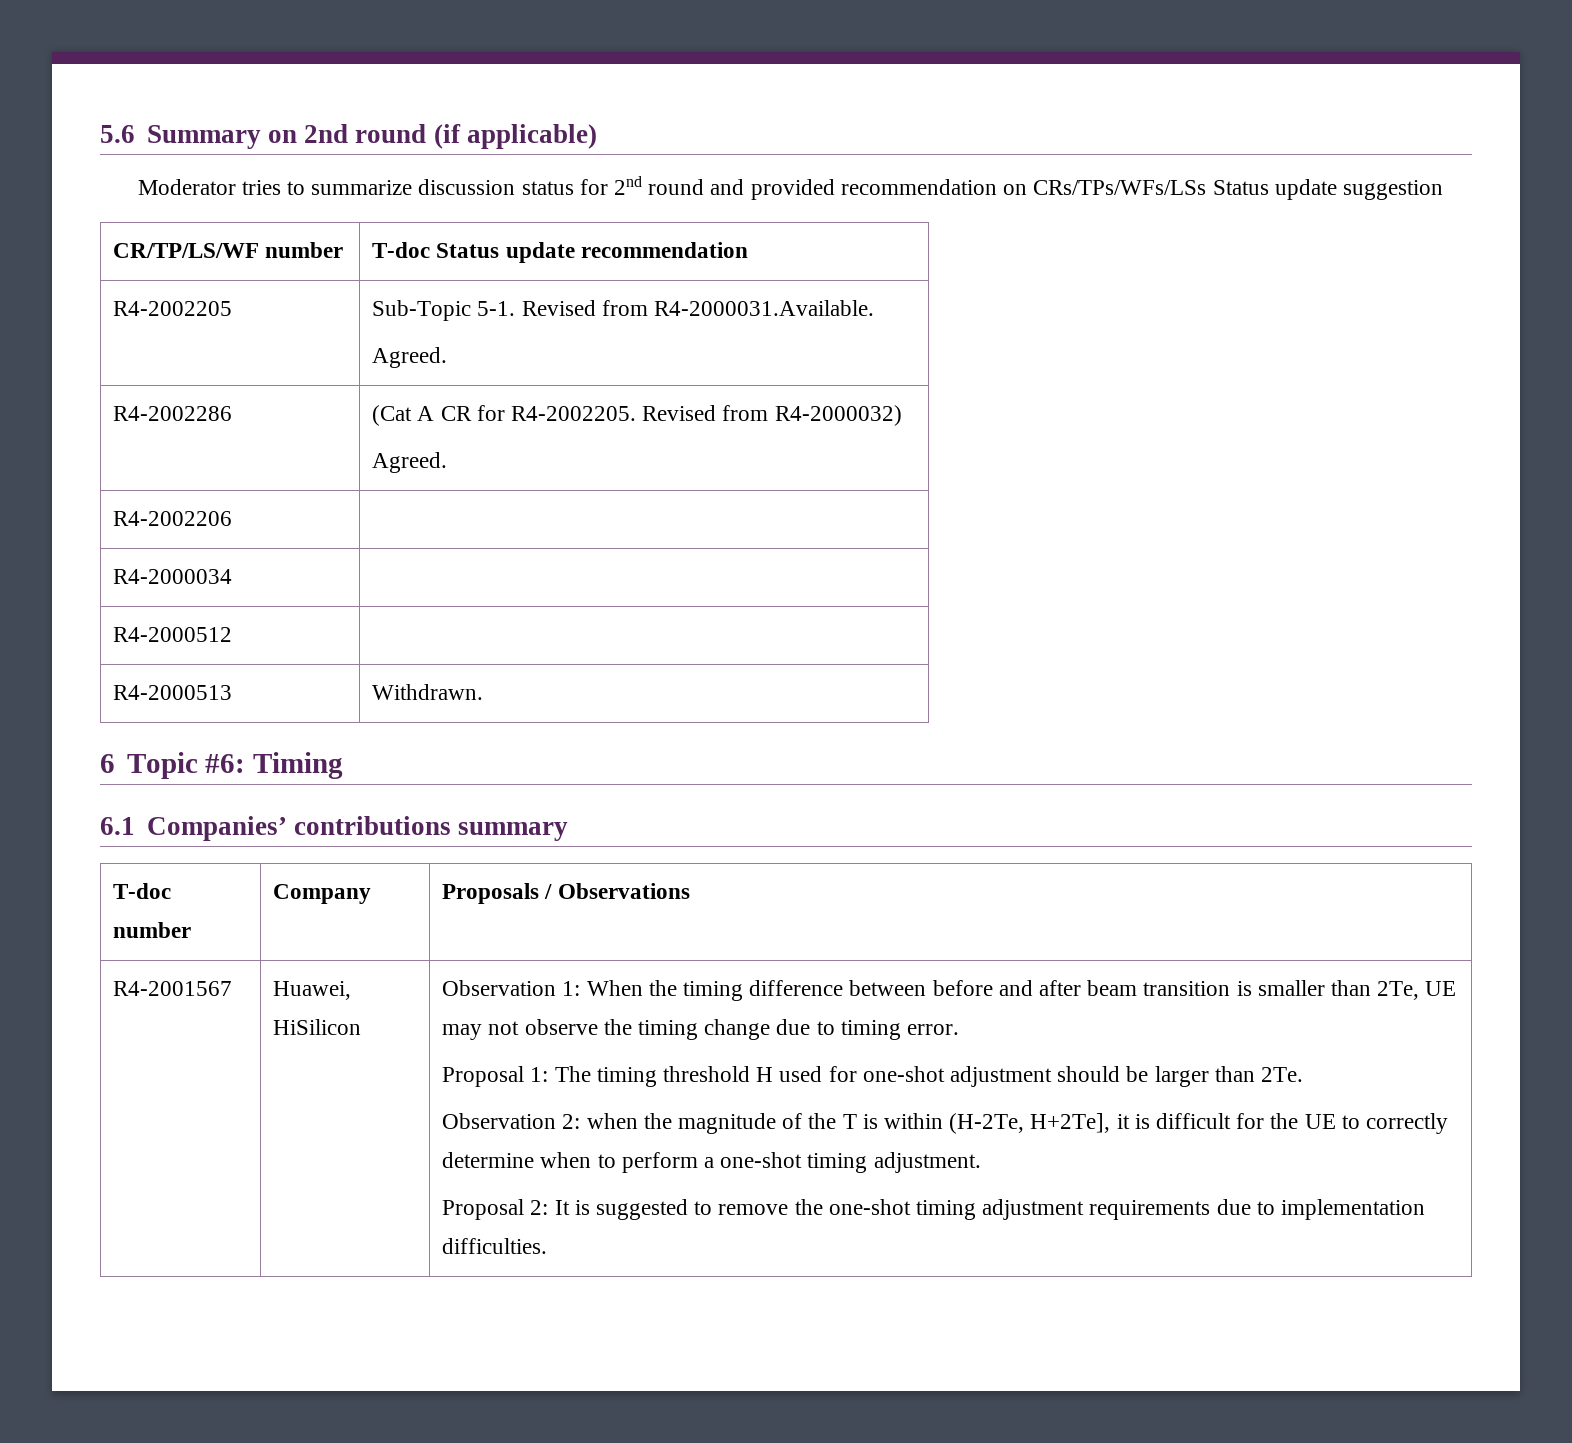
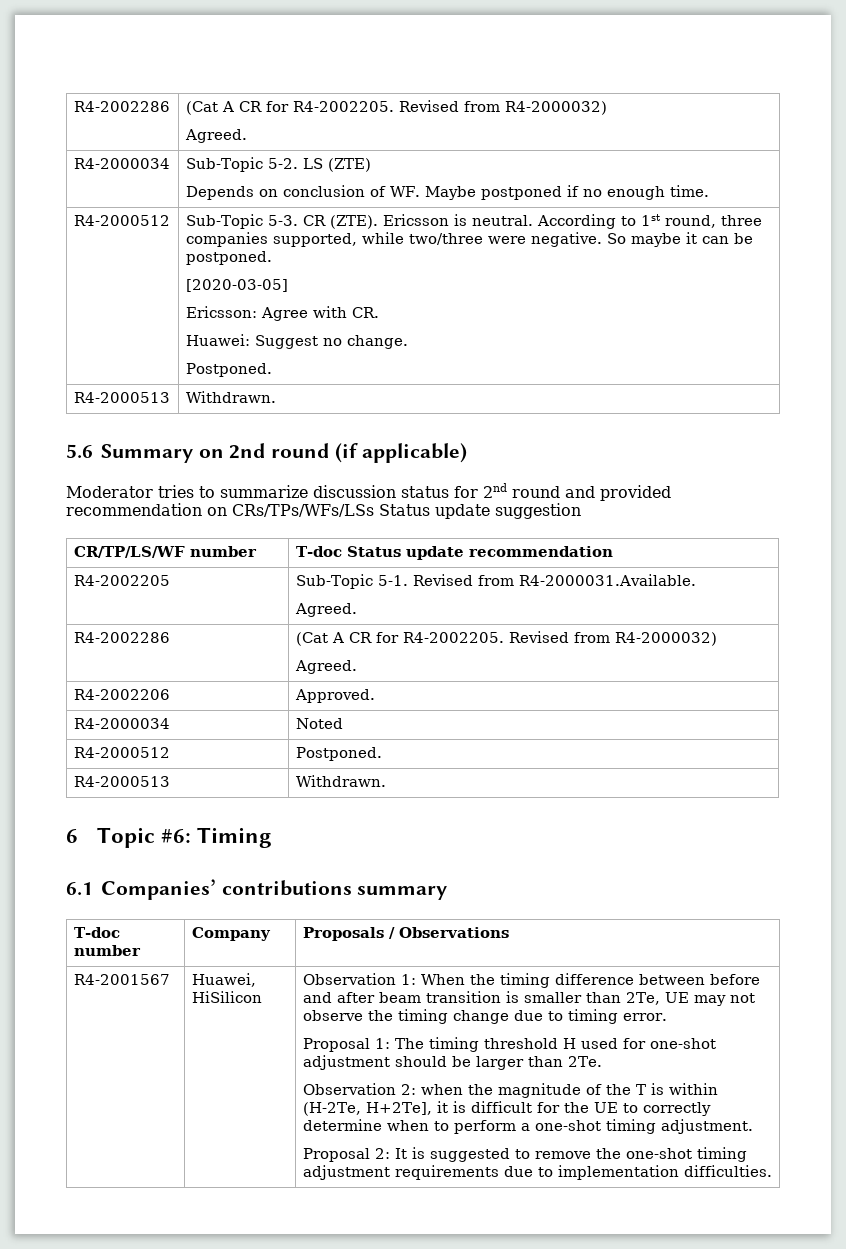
(100, 134) none -> [73,101,170,112] [185,100,607,115] [184,129,247,143] [73,158,170,169] [185,157,371,172] [185,185,709,200] [73,215,170,226] [185,214,762,229] [185,232,753,247] [185,251,272,265] [185,279,288,292] [185,306,379,321] [185,334,408,349] [185,363,272,377] [73,392,170,403] [185,391,276,403] R4-2002286 | (Cat A CR for R4-2002205. Revised from R4-2000032) // Agreed. // R4-2000034 | Sub-Topic 5-2. LS (ZTE) // Depends on conclusion of WF. Maybe postponed if no enough time. // R4-2000512 | Sub-Topic 5-3. CR (ZTE). Ericsson is neutral. According to 1st round, three companies supported, while two/three were negative. So maybe it can be postponed. // [2020-03-05] // Ericsson: Agree with CR. // Huawei: Suggest no change. // Postponed. // R4-2000513 | Withdrawn. //
[113,569,233,584] [113,627,233,642] // R4-2000034 | // R4-2000512 | -> [294,689,375,703] [73,718,170,729] [295,718,343,729] [73,747,170,758] [295,747,382,761] Approved. // R4-2000034 | Noted // R4-2000512 | Postponed.

